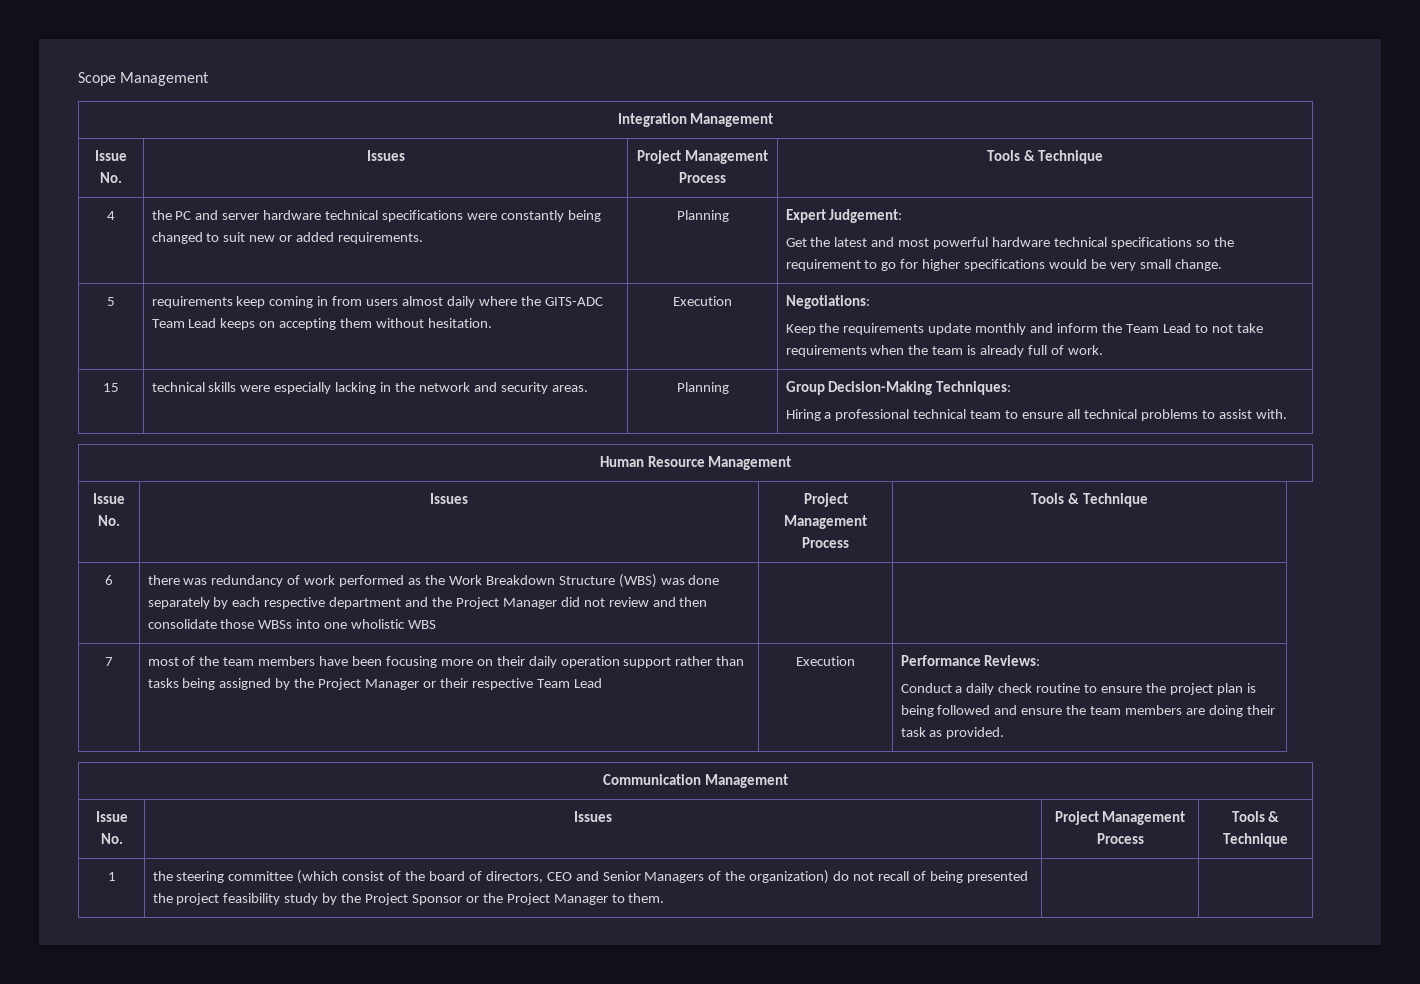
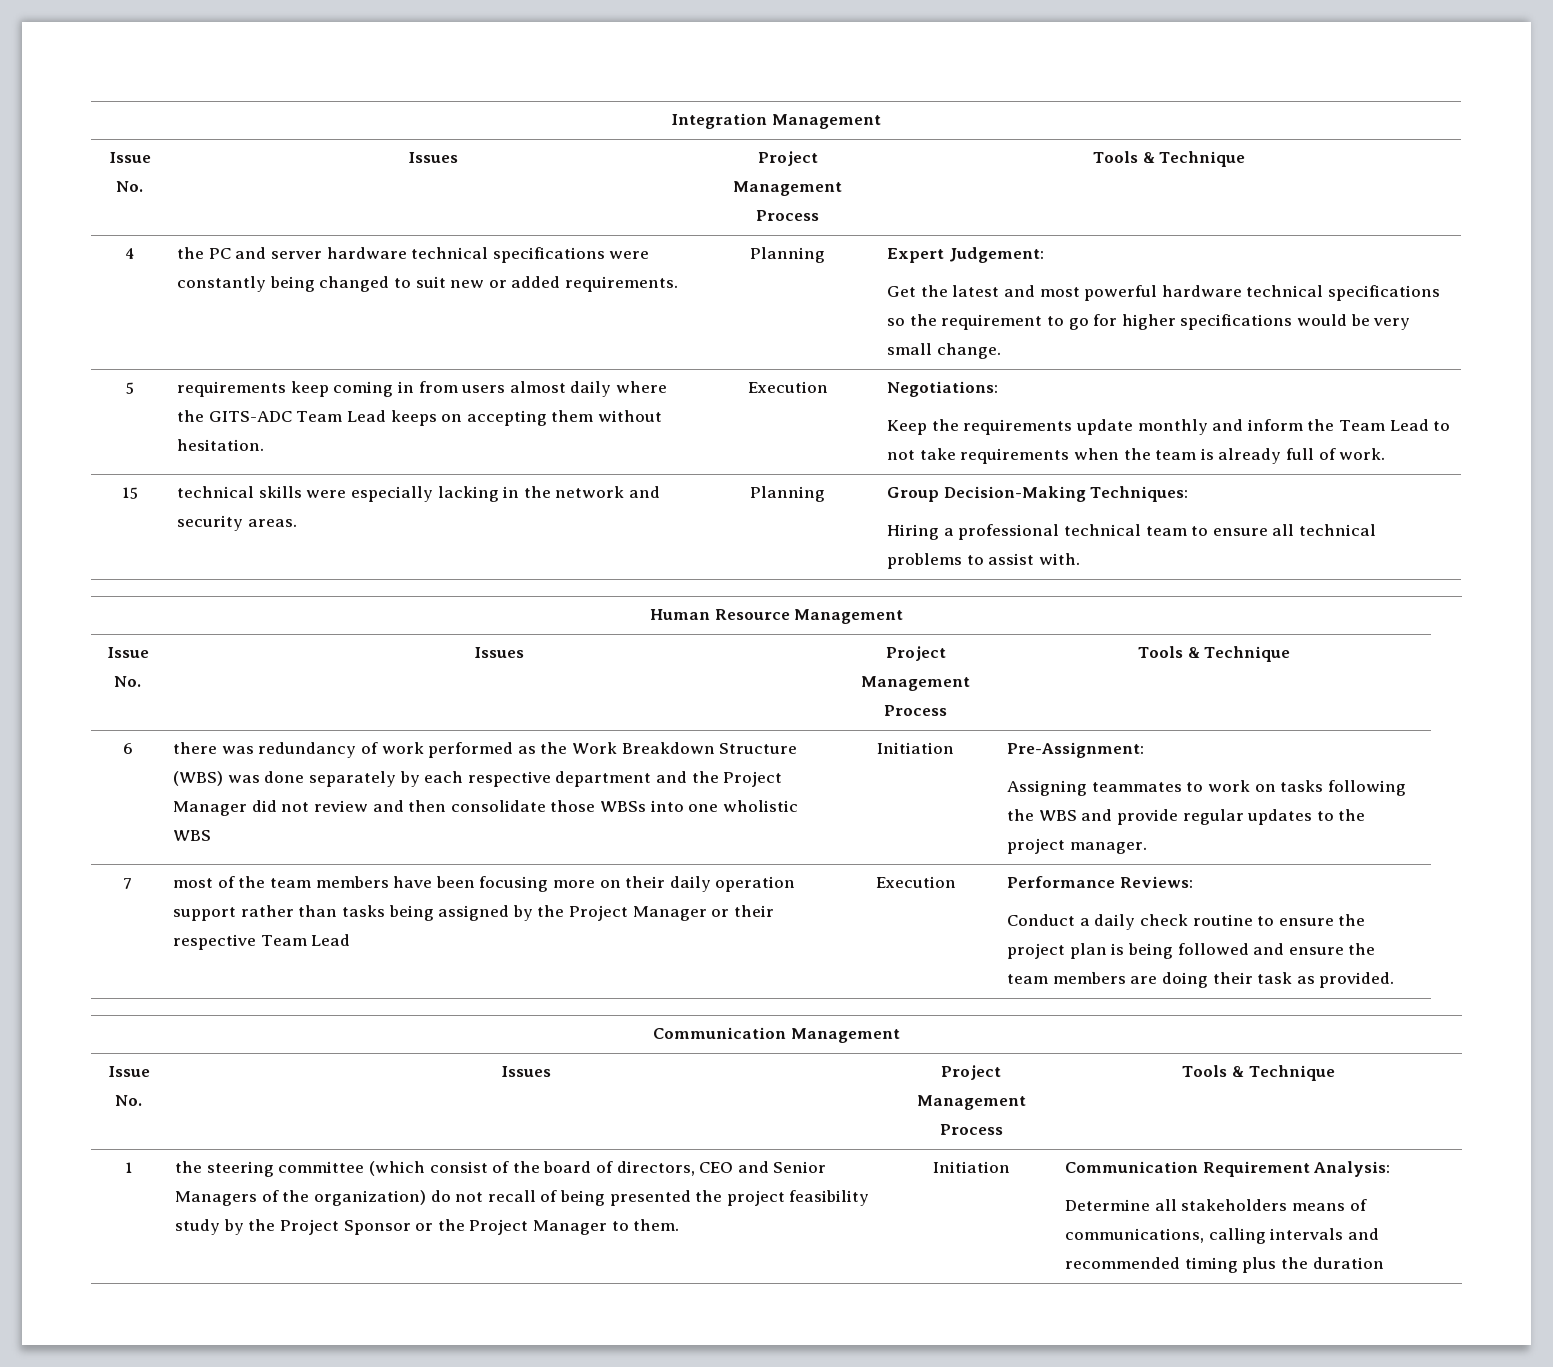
[78,72,210,86] Scope Management // -> (671, 121) none
(437, 624) | -> [877,742,954,754] [1007,742,1145,758] [1007,780,1406,796] [1007,809,1366,825] [1007,838,1147,854] Initiation | Pre-Assignment: // Assigning teammates to work on tasks following the WBS and provide regular updates to the project manager.
(665, 898) | -> [932,1161,1010,1173] [1065,1161,1391,1177] [1065,1199,1367,1211] [1065,1228,1380,1244] [1065,1257,1384,1273] Initiation | Communication Requirement Analysis: // Determine all stakeholders means of communications, calling intervals and recommended timing plus the duration

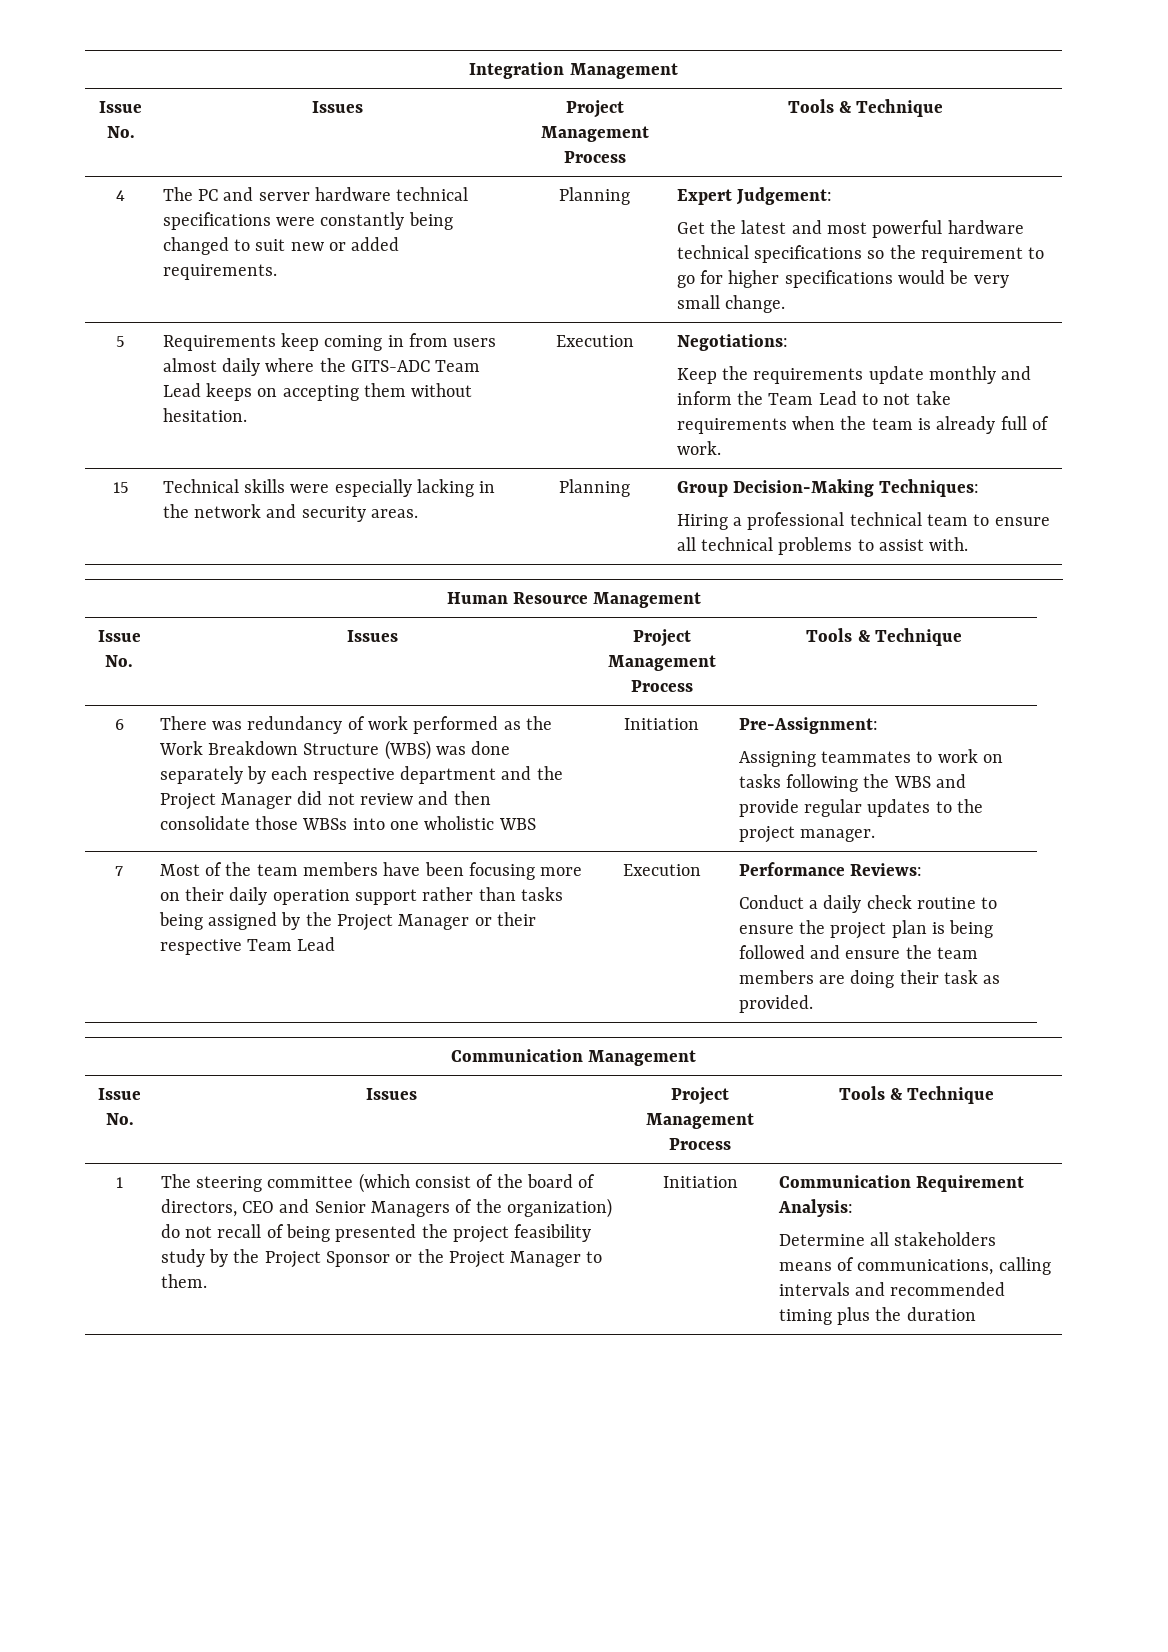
[177,247,205,259] the -> [162,187,193,201] The
[177,381,287,397] requirements -> [162,335,276,351] Requirements
[177,486,255,498] technical -> [162,479,239,493] Technical
[173,742,218,754] there -> [159,716,207,730] There
[173,878,214,888] most -> [159,864,200,876] Most
[175,1161,203,1173] the -> [160,1174,191,1188] The

